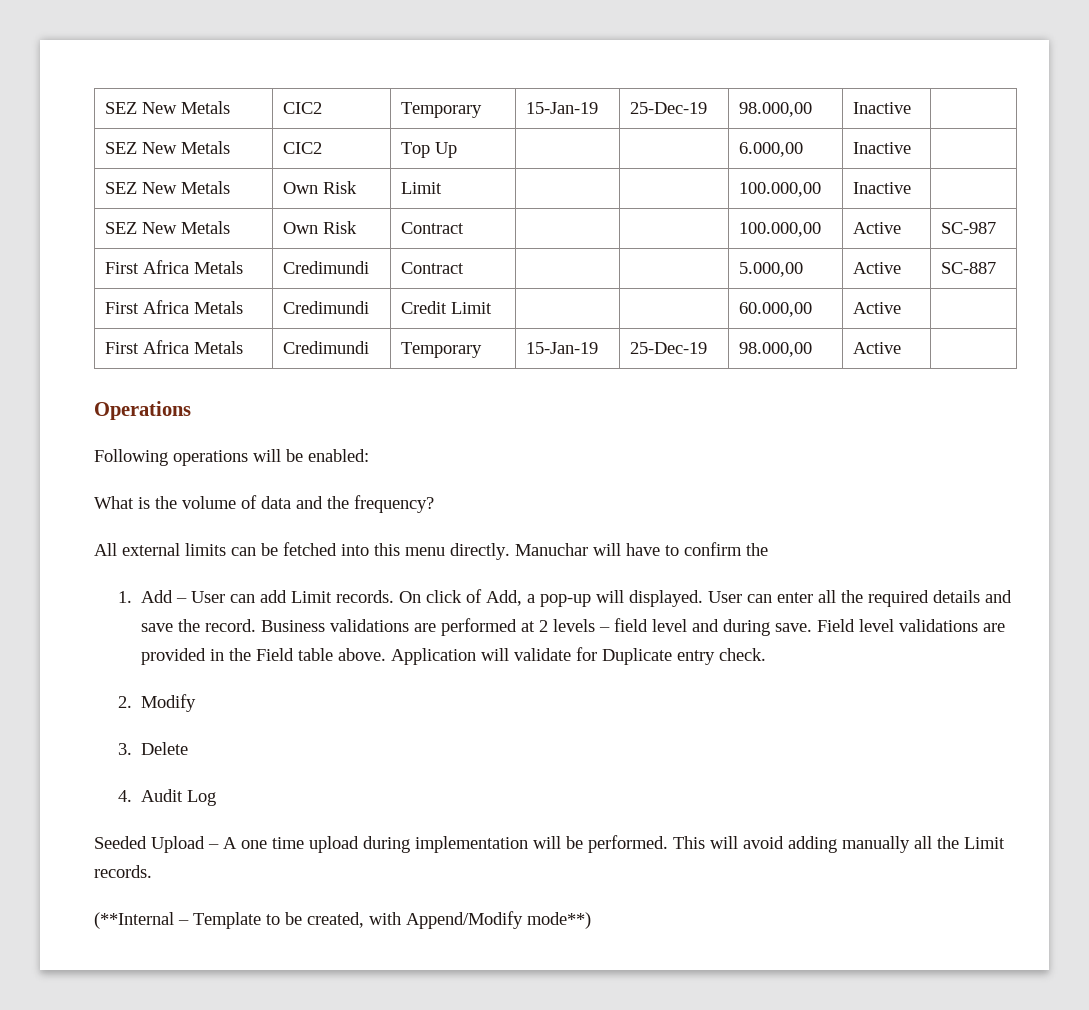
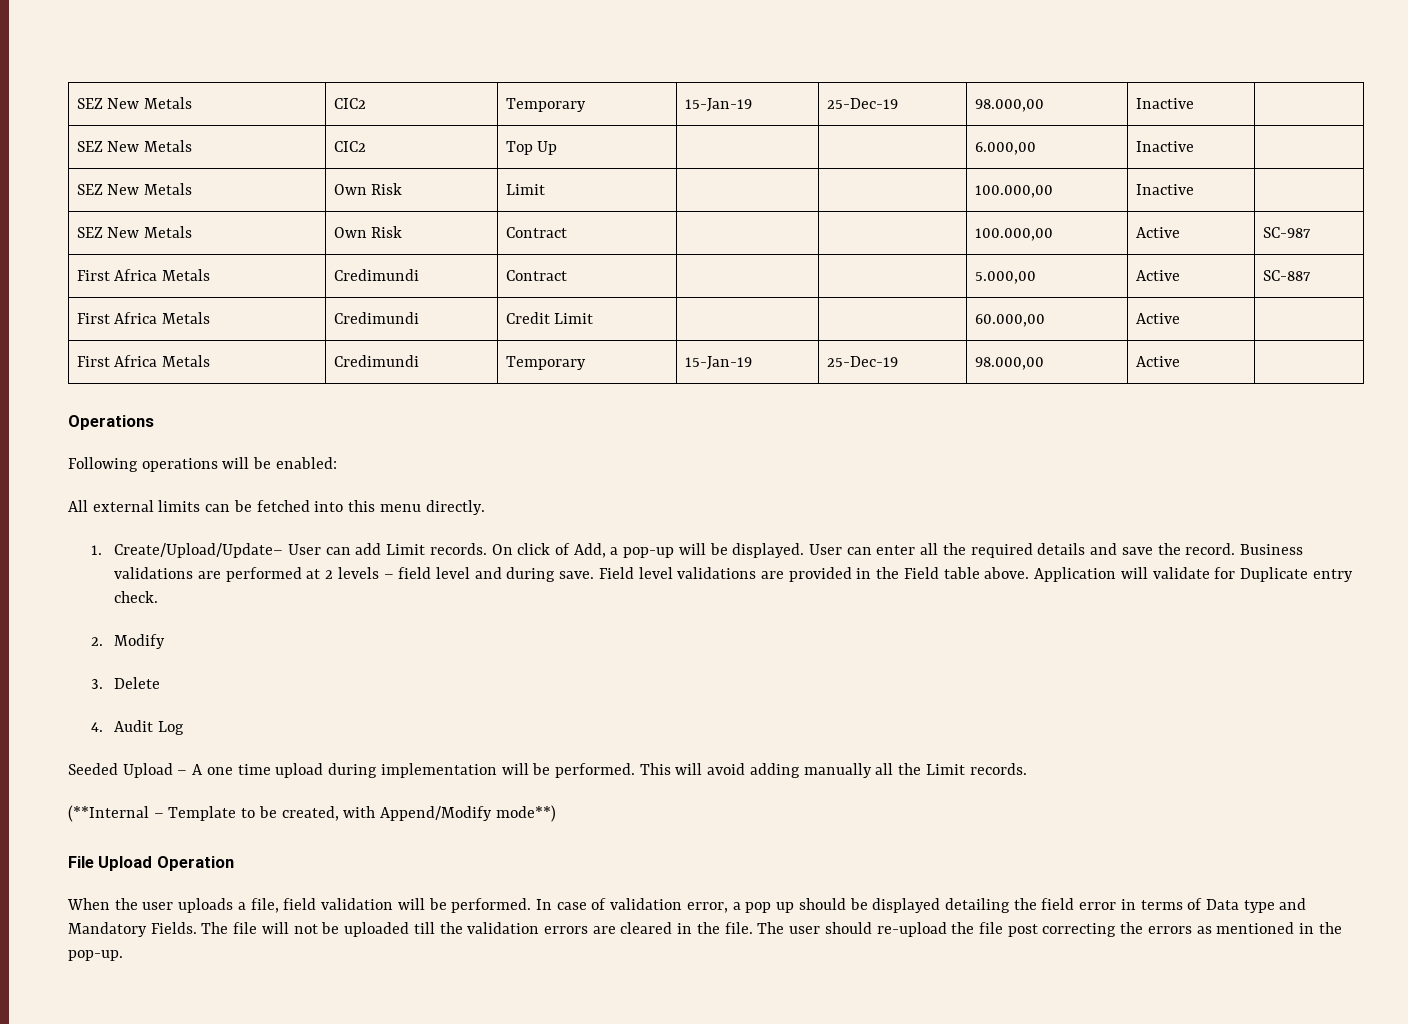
[94,495,434,513] // What is the volume of data and the frequency? -> (337, 463) none
[515,542,768,556] Manuchar will have to confirm the -> (485, 507) none
[141,590,188,603] Add – -> [114,543,284,558] Create/Upload/Update–
(625, 596) none -> [709,543,728,555] be
(591, 920) none -> [68,856,234,871] [67,898,1307,913] [68,922,1342,937] [68,950,123,961] // File Upload Operation // When the user uploads a file, field validation will be performed. In case of validation error, a pop up should be displayed detailing the field error in terms of Data type and Mandatory Fields. The file will not be uploaded till the validation errors are cleared in the file. The user should re-upload the file post correcting the errors as mentioned in the pop-up.

